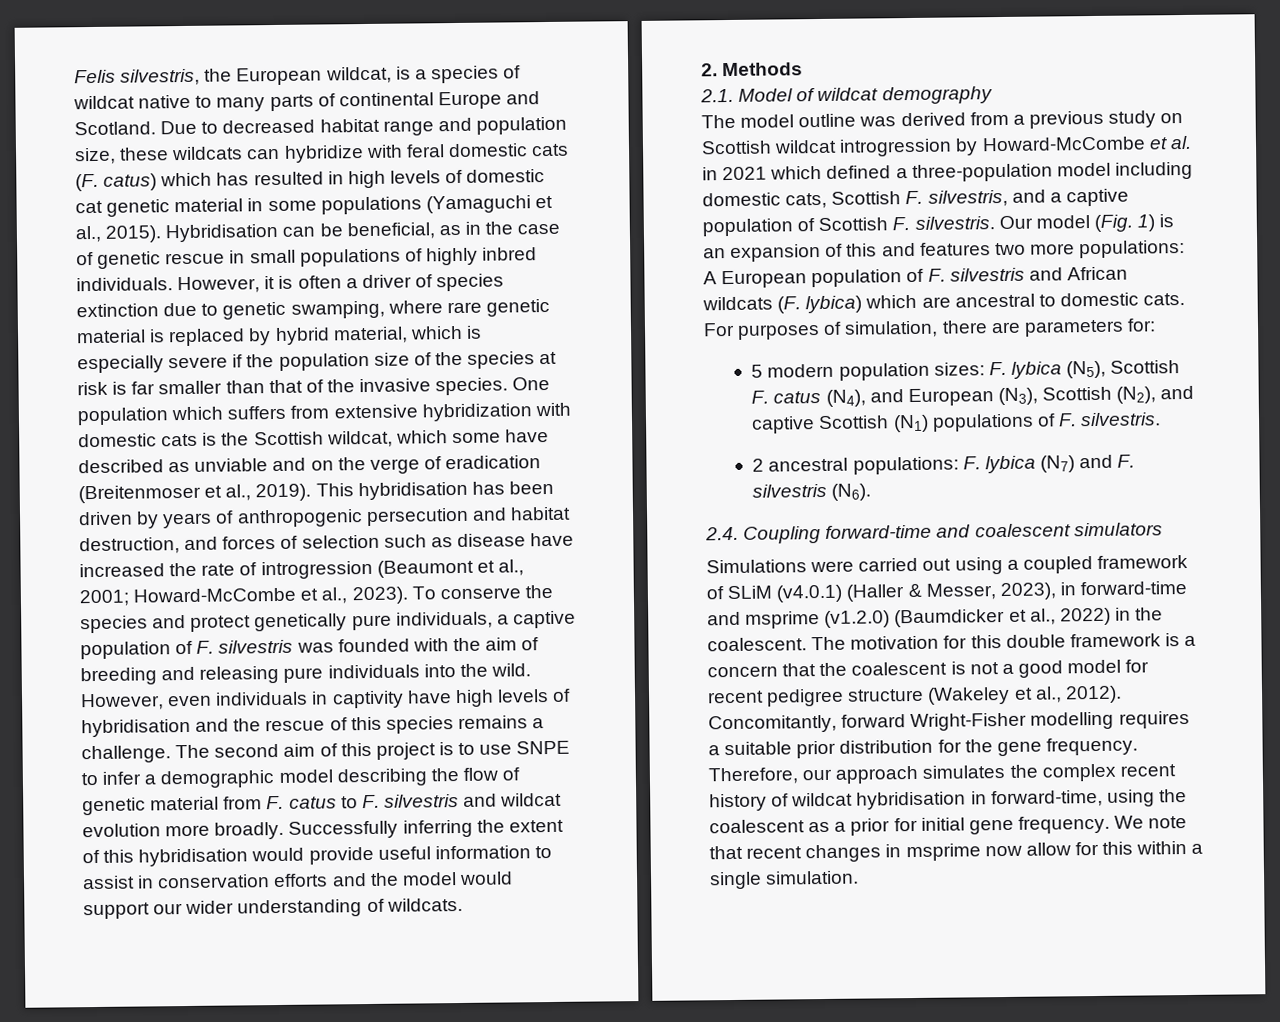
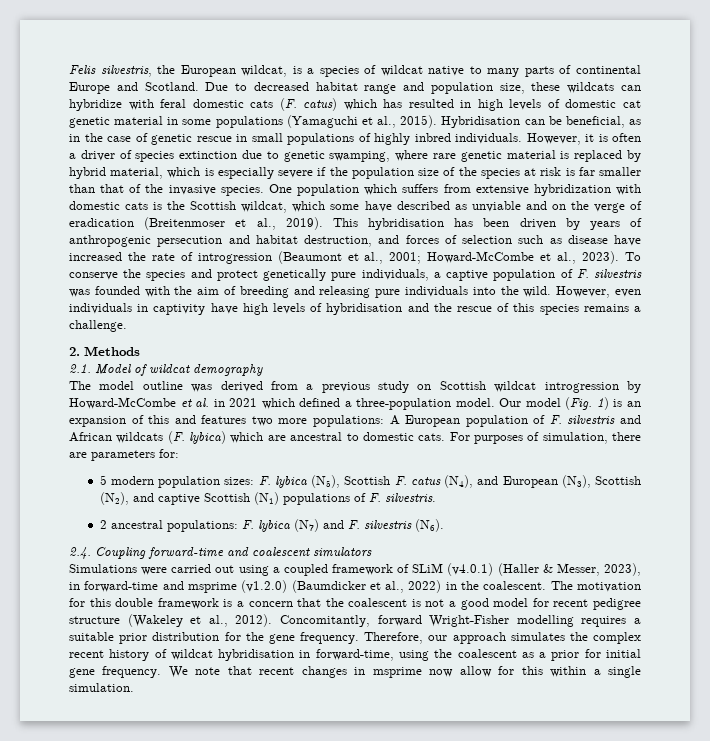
[175,740,571,760] [81,767,521,789] [82,792,563,816] [82,819,564,840] [82,845,552,867] [82,871,513,890] [83,897,463,920] The second aim of this project is to use SNPE to infer a demographic model describing the flow of genetic material from F. catus to F. silvestris and wildcat evolution more broadly. Successfully inferring the extent of this hybridisation would provide useful information to assist in conservation efforts and the model would support our wider understanding of wildcats. -> (127, 326) none
[1056,161,1193,180] [702,188,1129,209] [702,216,995,237] model including domestic cats, Scottish F. silvestris, and a captive population of Scottish F. silvestris. -> [455,398,495,407] model.

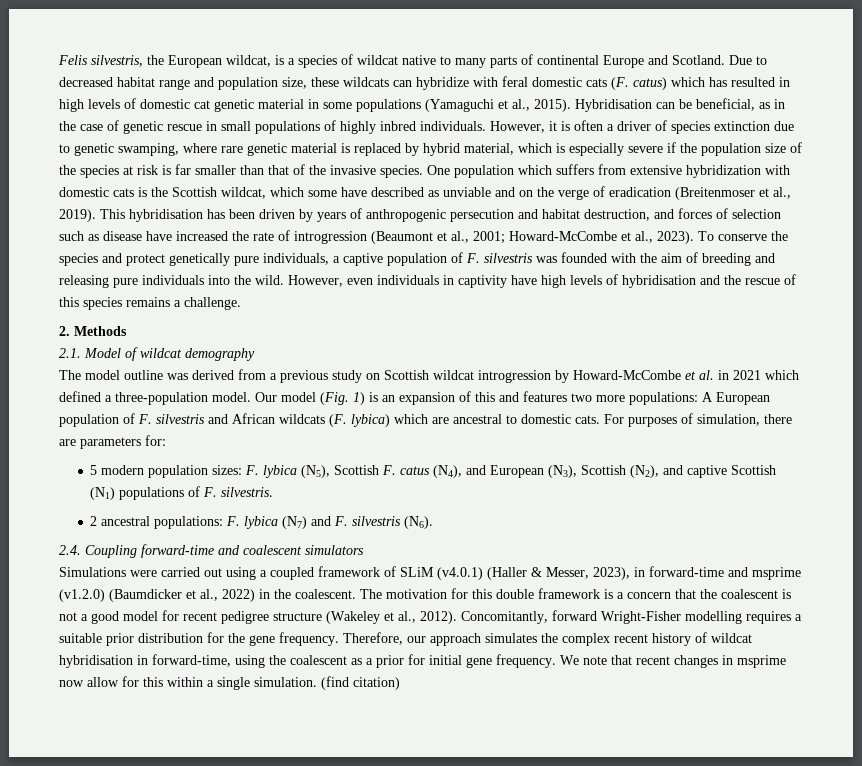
(134, 687) none -> [321,676,400,690] (find citation)

